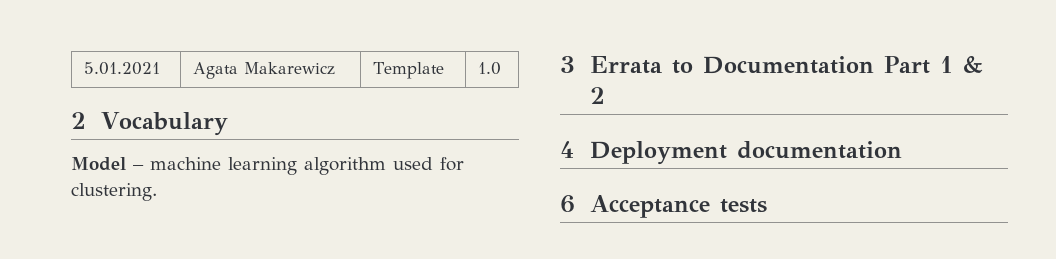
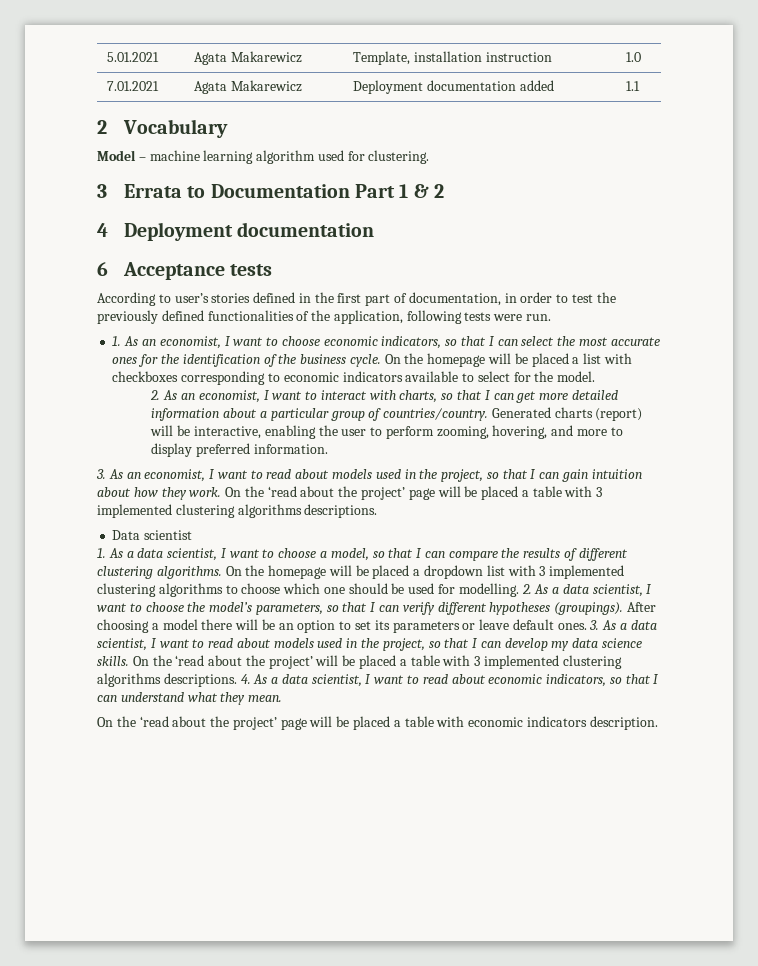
[372,62,444,79] [477,62,501,75] Template | 1.0 -> [353,51,552,65] [626,52,642,62] [107,81,160,91] [194,80,302,94] [353,80,554,94] [626,81,641,91] Template, installation instruction | 1.0 // 7.01.2021 | Agata Makarewicz | Deployment documentation added | 1.1
(768, 206) none -> [97,292,616,306] [97,310,552,324] [112,336,660,349] [112,353,632,367] [112,371,596,385] [150,390,618,403] [151,407,643,421] [150,425,623,439] [151,443,328,457] [96,469,642,482] [97,486,603,500] [97,504,378,518] [112,530,193,540] [97,548,628,561] [97,565,625,579] [97,583,653,597] [97,602,656,615] [97,619,657,633] [97,638,643,651] [97,655,622,669] [97,673,660,687] [97,692,283,705] [97,716,658,730] // According to user’s stories defined in the first part of documentation, in order to test the previously defined functionalities of the application, following tests were run. // 1. As an economist, I want to choose economic indicators, so that I can select the most accurate ones for the identification of the business cycle. On the homepage will be placed a list with checkboxes corresponding to economic indicators available to select for the model. // 2. As an economist, I want to interact with charts, so that I can get more detailed information about a particular group of countries/country. Generated charts (report) will be interactive, enabling the user to perform zooming, hovering, and more to display preferred information. // 3. As an economist, I want to read about models used in the project, so that I can gain intuition about how they work. On the ‘read about the project’ page will be placed a table with 3 implemented clustering algorithms descriptions. // Data scientist // 1. As a data scientist, I want to choose a model, so that I can compare the results of different clustering algorithms. On the homepage will be placed a dropdown list with 3 implemented clustering algorithms to choose which one should be used for modelling. 2. As a data scientist, I want to choose the model’s parameters, so that I can verify different hypotheses (groupings). After choosing a model there will be an option to set its parameters or leave default ones. 3. As a data scientist, I want to read about models used in the project, so that I can develop my data science skills. On the ‘read about the project’ will be placed a table with 3 implemented clustering algorithms descriptions. 4. As a data scientist, I want to read about economic indicators, so that I can understand what they mean. // On the ‘read about the project’ page will be placed a table with economic indicators description.

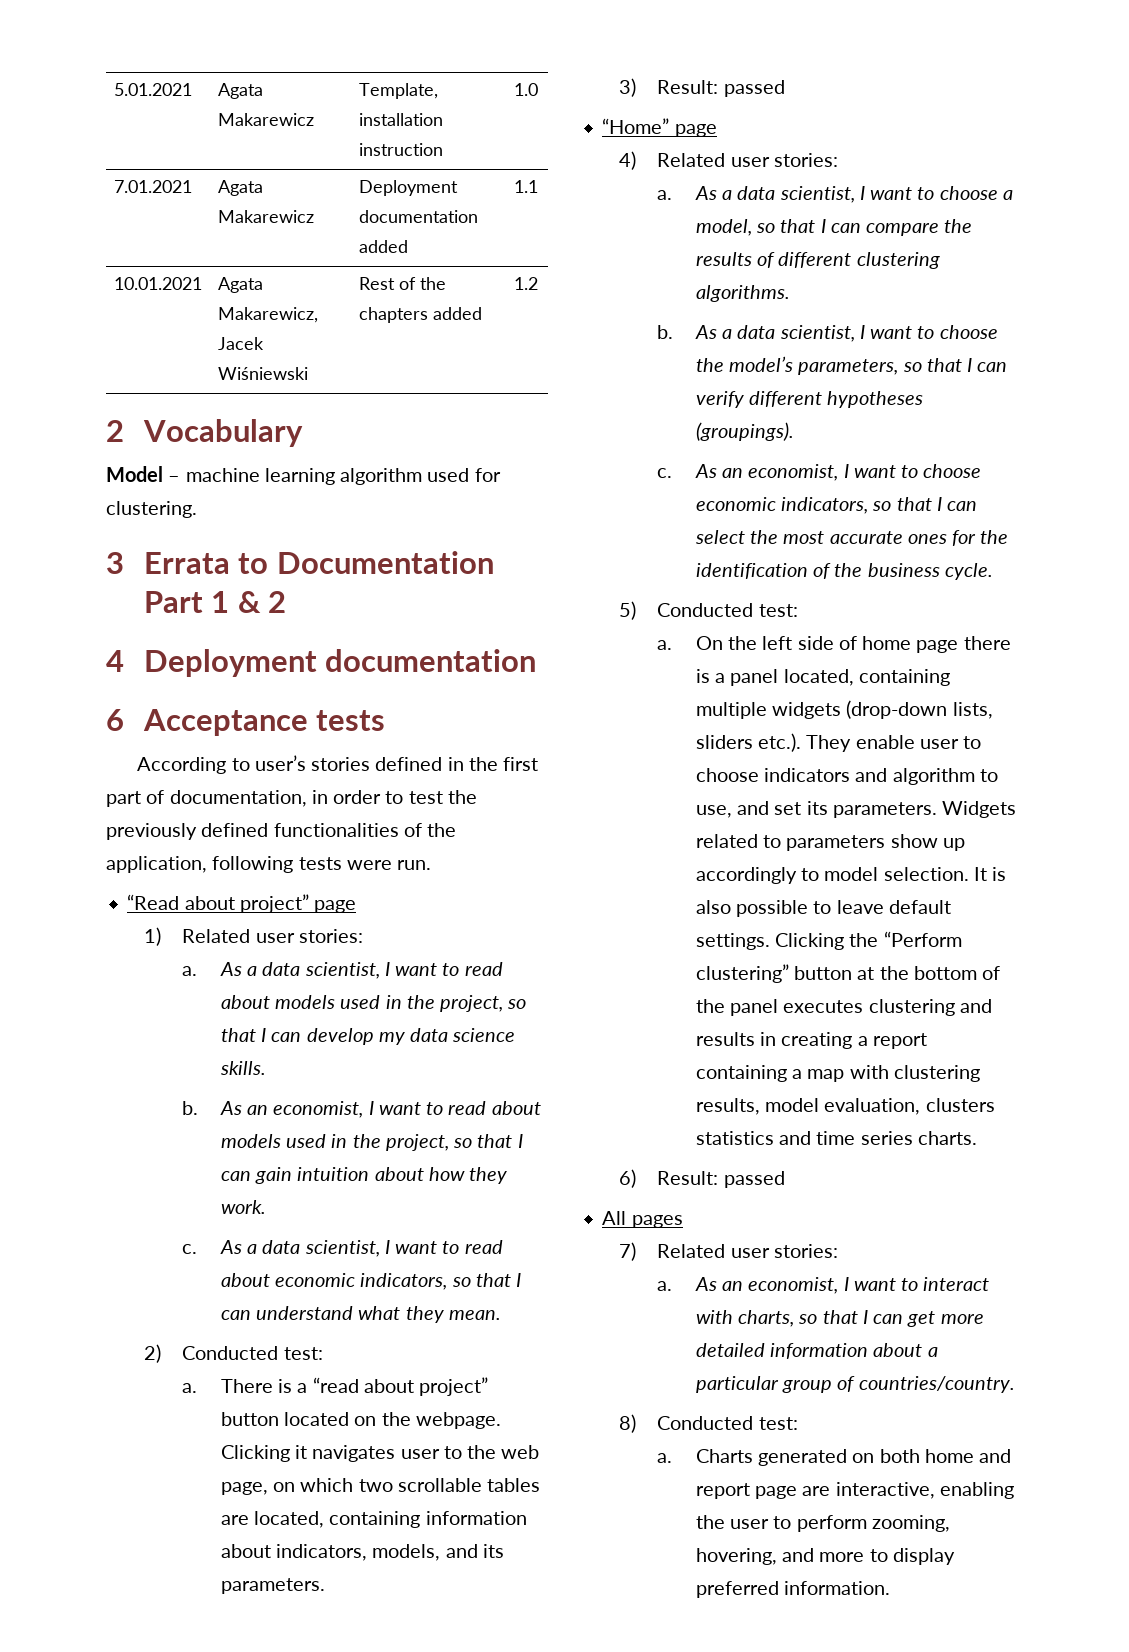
(641, 86) none -> [113,277,202,290] [217,277,263,293] [217,307,318,323] [217,337,264,350] [217,367,308,380] [358,277,446,290] [358,307,482,323] [513,277,538,290] // 10.01.2021 | Agata Makarewicz, Jacek Wiśniewski | Rest of the chapters added | 1.2
[112,336,122,346] 1. -> [127,894,357,913] [144,927,364,946] [182,962,503,979] [220,995,527,1012] [220,1028,516,1045] [219,1061,266,1075] [182,1101,541,1118] [220,1134,523,1151] [220,1167,508,1184] [220,1200,266,1214] [182,1240,503,1257] [220,1273,522,1290] [220,1306,501,1323] [144,1344,323,1363] [182,1377,489,1396] [220,1412,501,1429] [220,1445,540,1462] [220,1478,541,1495] [220,1511,527,1528] [220,1544,504,1561] [220,1578,325,1594] [619,78,785,97] [602,118,717,137] [619,151,839,170] [657,186,1013,203] [695,219,973,236] [695,252,940,269] [695,285,790,302] [657,325,998,342] [695,356,1008,375] [695,391,924,408] [695,422,794,441] [657,468,673,478] “Read about project” page // 1) Related user stories: // a. As a data scientist, I want to read about models used in the project, so that I can develop my data science skills. // b. As an economist, I want to read about models used in the project, so that I can gain intuition about how they work. // c. As a data scientist, I want to read about economic indicators, so that I can understand what they mean. // 2) Conducted test: // a. There is a “read about project” button located on the webpage. Clicking it navigates user to the web page, on which two scrollable tables are located, containing information about indicators, models, and its parameters. // 3) Result: passed // “Home” page // 4) Related user stories: // a. As a data scientist, I want to choose a model, so that I can compare the results of different clustering algorithms. // b. As a data scientist, I want to choose the model’s parameters, so that I can verify different hypotheses (groupings). // c.
[384,353,632,367] [112,371,596,385] [150,390,161,400] On the homepage will be placed a list with checkboxes corresponding to economic indicators available to select for the model. // 2. -> [619,601,798,620] [657,636,1011,653] [695,669,950,686] [695,700,993,719] [695,733,982,752] [695,768,998,785] [695,801,1017,818] [695,834,965,851] [695,867,1007,884] [695,900,951,917] [695,931,962,950] [695,964,1001,983] [695,999,992,1016] [695,1032,927,1049] [695,1065,980,1082] [695,1098,995,1115] [695,1131,977,1145] [619,1169,785,1188] [602,1211,683,1228] [619,1242,839,1261] [657,1281,673,1291] // 5) Conducted test: // a. On the left side of home page there is a panel located, containing multiple widgets (drop-down lists, sliders etc.). They enable user to choose indicators and algorithm to use, and set its parameters. Widgets related to parameters show up accordingly to model selection. It is also possible to leave default settings. Clicking the “Perform clustering” button at the bottom of the panel executes clustering and results in creating a report containing a map with clustering results, model evaluation, clusters statistics and time series charts. // 6) Result: passed // All pages // 7) Related user stories: // a.
[491,407,643,421] [150,425,191,436] Generated charts (report) will be -> [619,1414,798,1433] [657,1449,1012,1466] [695,1483,831,1499] // 8) Conducted test: // a. Charts generated on both home and report page are
[96,469,642,482] [97,486,603,500] [97,504,378,518] [112,530,193,540] [97,548,628,561] [97,565,625,579] [97,583,653,597] [97,602,656,615] [97,619,657,633] [97,638,643,651] [97,655,622,669] [97,673,660,687] [97,692,283,705] [97,716,658,730] // 3. As an economist, I want to read about models used in the project, so that I can gain intuition about how they work. On the ‘read about the project’ page will be placed a table with 3 implemented clustering algorithms descriptions. // Data scientist // 1. As a data scientist, I want to choose a model, so that I can compare the results of different clustering algorithms. On the homepage will be placed a dropdown list with 3 implemented clustering algorithms to choose which one should be used for modelling. 2. As a data scientist, I want to choose the model’s parameters, so that I can verify different hypotheses (groupings). After choosing a model there will be an option to set its parameters or leave default ones. 3. As a data scientist, I want to read about models used in the project, so that I can develop my data science skills. On the ‘read about the project’ will be placed a table with 3 implemented clustering algorithms descriptions. 4. As a data scientist, I want to read about economic indicators, so that I can understand what they mean. // On the ‘read about the project’ page will be placed a table with economic indicators description. -> (891, 1588) none

